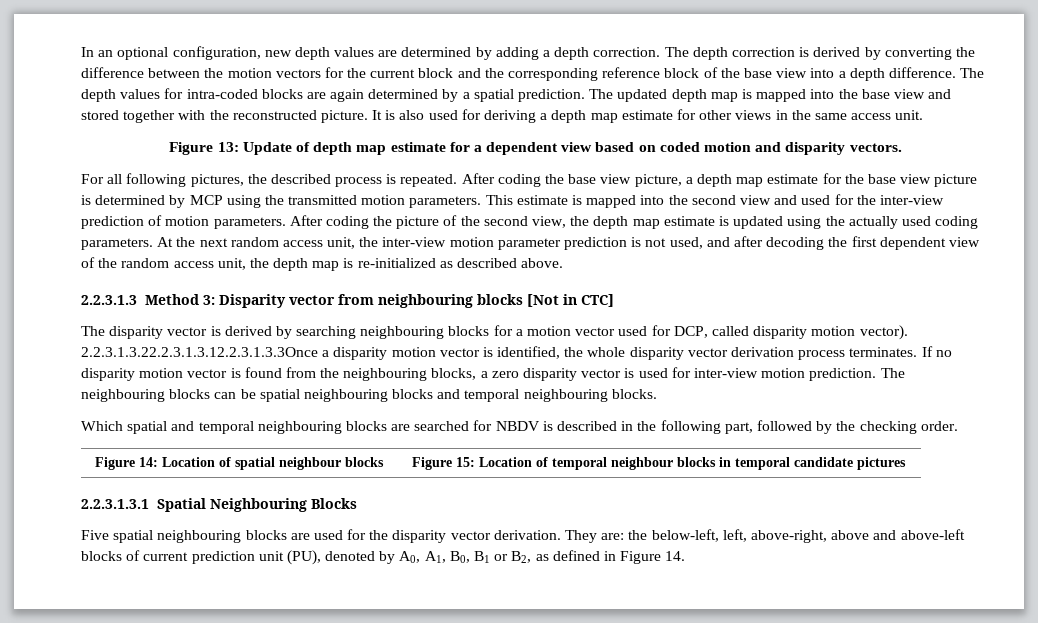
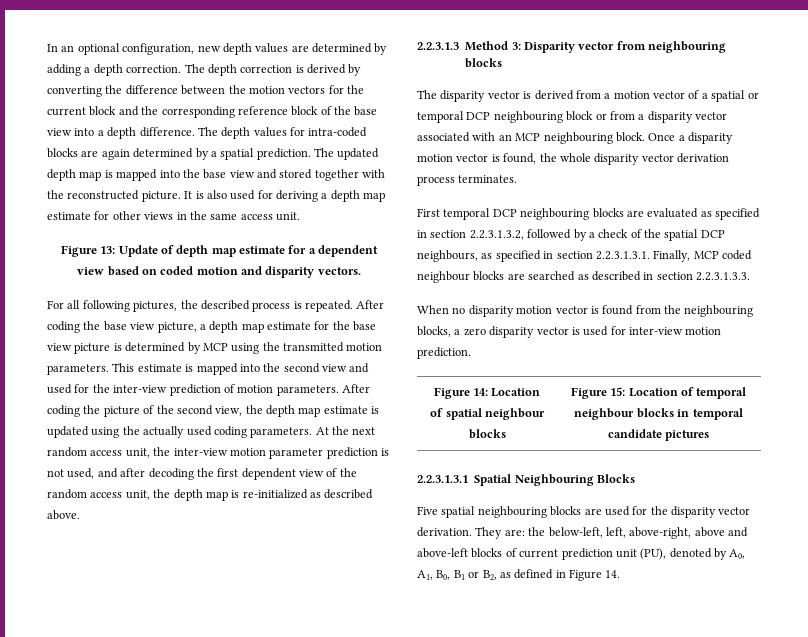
[526,294,614,307] [Not in CTC] -> (503, 63) none
[275,325,908,340] [81,347,318,357] by searching neighbouring blocks for a motion vector used for DCP, called disparity motion vector). 2.2.3.1.3.22.2.3.1.3.12.2.3.1.3.3Once -> [575,90,759,102] [417,111,727,123] [417,132,676,144] from a motion vector of a spatial or temporal DCP neighbouring block or from a disparity vector associated with an MCP neighbouring block. Once
[497,346,561,359] identified, -> [503,153,537,164] found,
[921,346,933,357] If -> [417,208,760,220] [417,229,725,241] [417,250,752,262] [417,271,750,283] [417,305,449,314] // First temporal DCP neighbouring blocks are evaluated as specified in section 2.2.3.1.3.2, followed by a check of the spatial DCP neighbours, as specified in section 2.2.3.1.3.1. Finally, MCP coded neighbour blocks are searched as described in section 2.2.3.1.3.3. // When
[880,368,905,378] [81,389,657,402] [81,420,958,434] The neighbouring blocks can be spatial neighbouring blocks and temporal neighbouring blocks. // Which spatial and temporal neighbouring blocks are searched for NBDV is described in the following part, followed by the checking order. -> (471, 353) none

